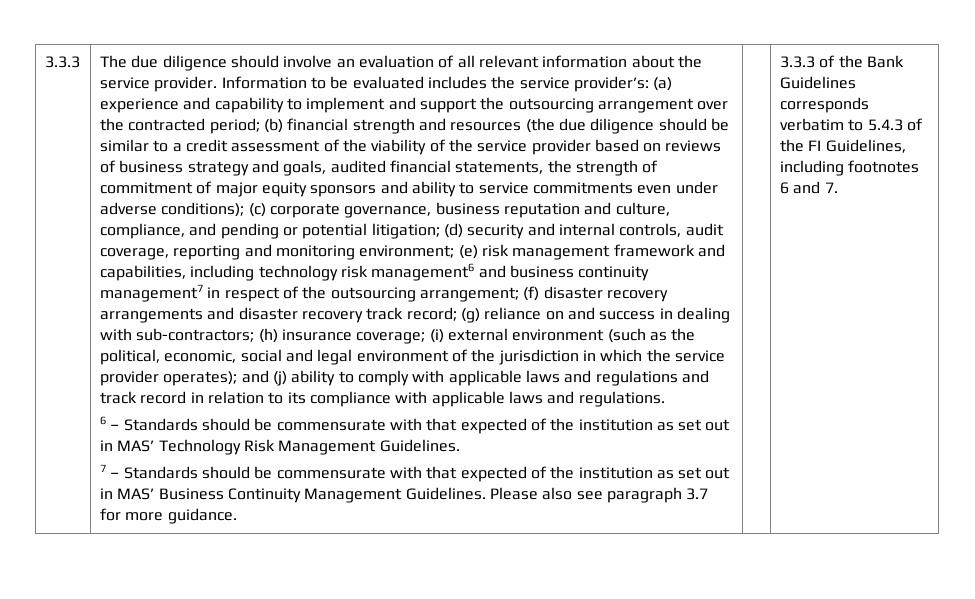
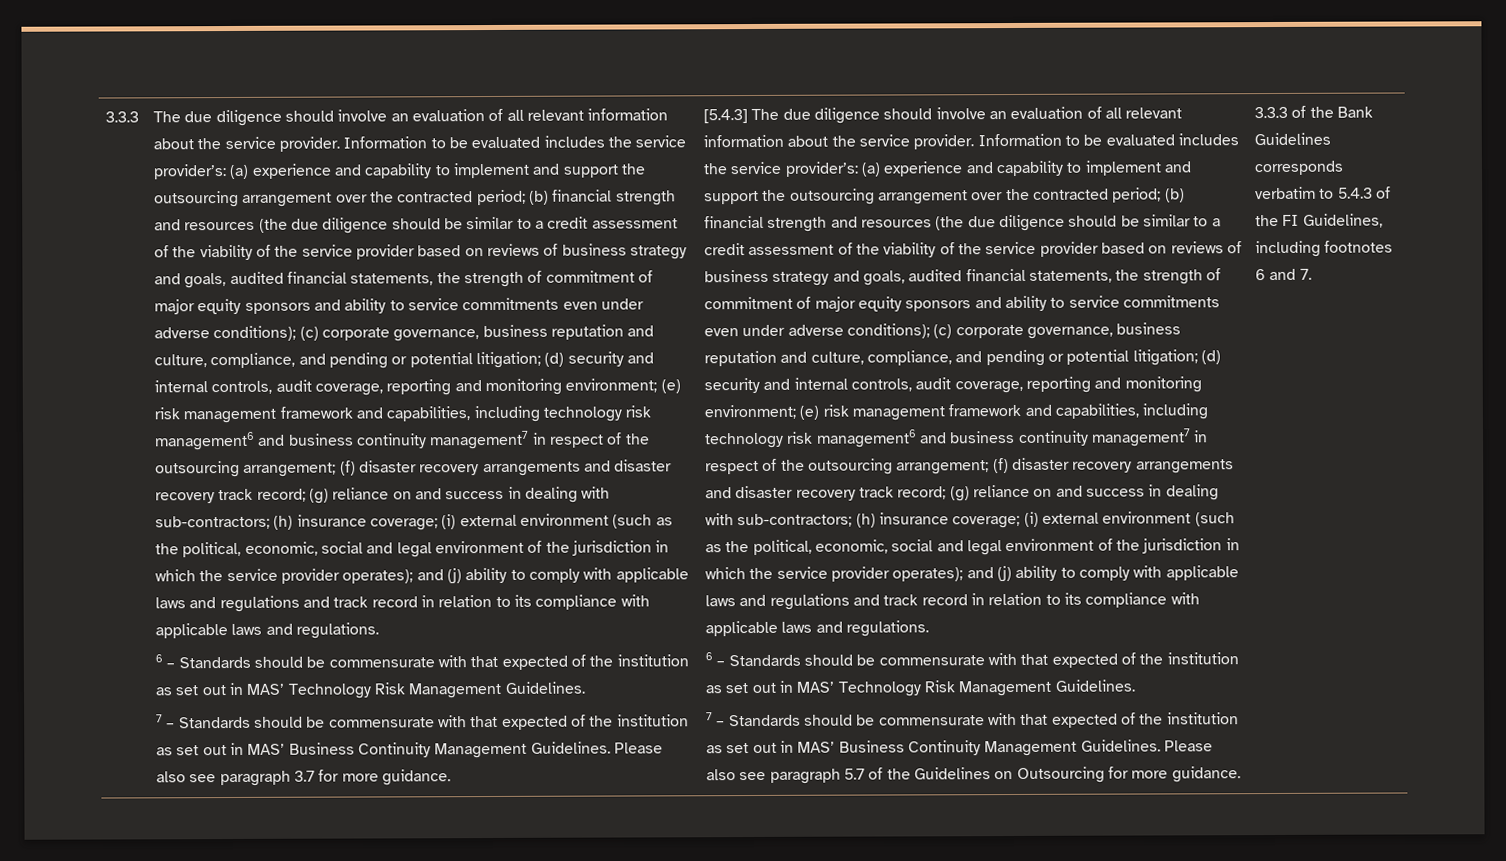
(237, 516) none -> [703,106,1183,124] [703,133,1239,150] [703,160,1192,177] [704,187,1185,205] [704,214,1221,232] [704,241,1242,258] [704,268,1221,286] [704,295,1220,312] [704,322,1182,339] [704,349,1221,367] [704,376,1202,394] [704,403,1209,421] [705,428,1209,449] [705,457,1234,475] [705,484,1219,502] [705,511,1235,529] [705,538,1240,556] [705,565,1239,582] [705,592,1200,610] [705,620,930,637] [705,652,714,661] [716,652,1239,668] [705,679,1136,697] [706,712,714,721] [716,712,1239,728] [706,739,1213,757] [706,766,1241,784] [5.4.3] The due diligence should involve an evaluation of all relevant information about the service provider. Information to be evaluated includes the service provider’s: (a) experience and capability to implement and support the outsourcing arrangement over the contracted period; (b) financial strength and resources (the due diligence should be similar to a credit assessment of the viability of the service provider based on reviews of business strategy and goals, audited financial statements, the strength of commitment of major equity sponsors and ability to service commitments even under adverse conditions); (c) corporate governance, business reputation and culture, compliance, and pending or potential litigation; (d) security and internal controls, audit coverage, reporting and monitoring environment; (e) risk management framework and capabilities, including technology risk management6 and business continuity management7 in respect of the outsourcing arrangement; (f) disaster recovery arrangements and disaster recovery track record; (g) reliance on and success in dealing with sub-contractors; (h) insurance coverage; (i) external environment (such as the political, economic, social and legal environment of the jurisdiction in which the service provider operates); and (j) ability to comply with applicable laws and regulations and track record in relation to its compliance with applicable laws and regulations. // 6 – Standards should be commensurate with that expected of the institution as set out in MAS’ Technology Risk Management Guidelines. // 7 – Standards should be commensurate with that expected of the institution as set out in MAS’ Business Continuity Management Guidelines. Please also see paragraph 5.7 of the Guidelines on Outsourcing for more guidance.

